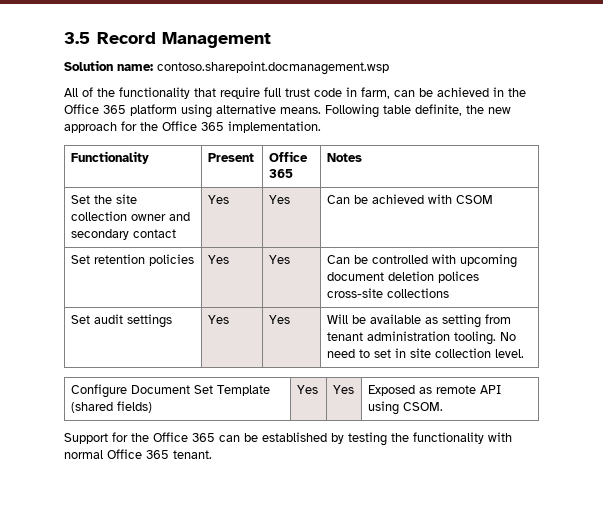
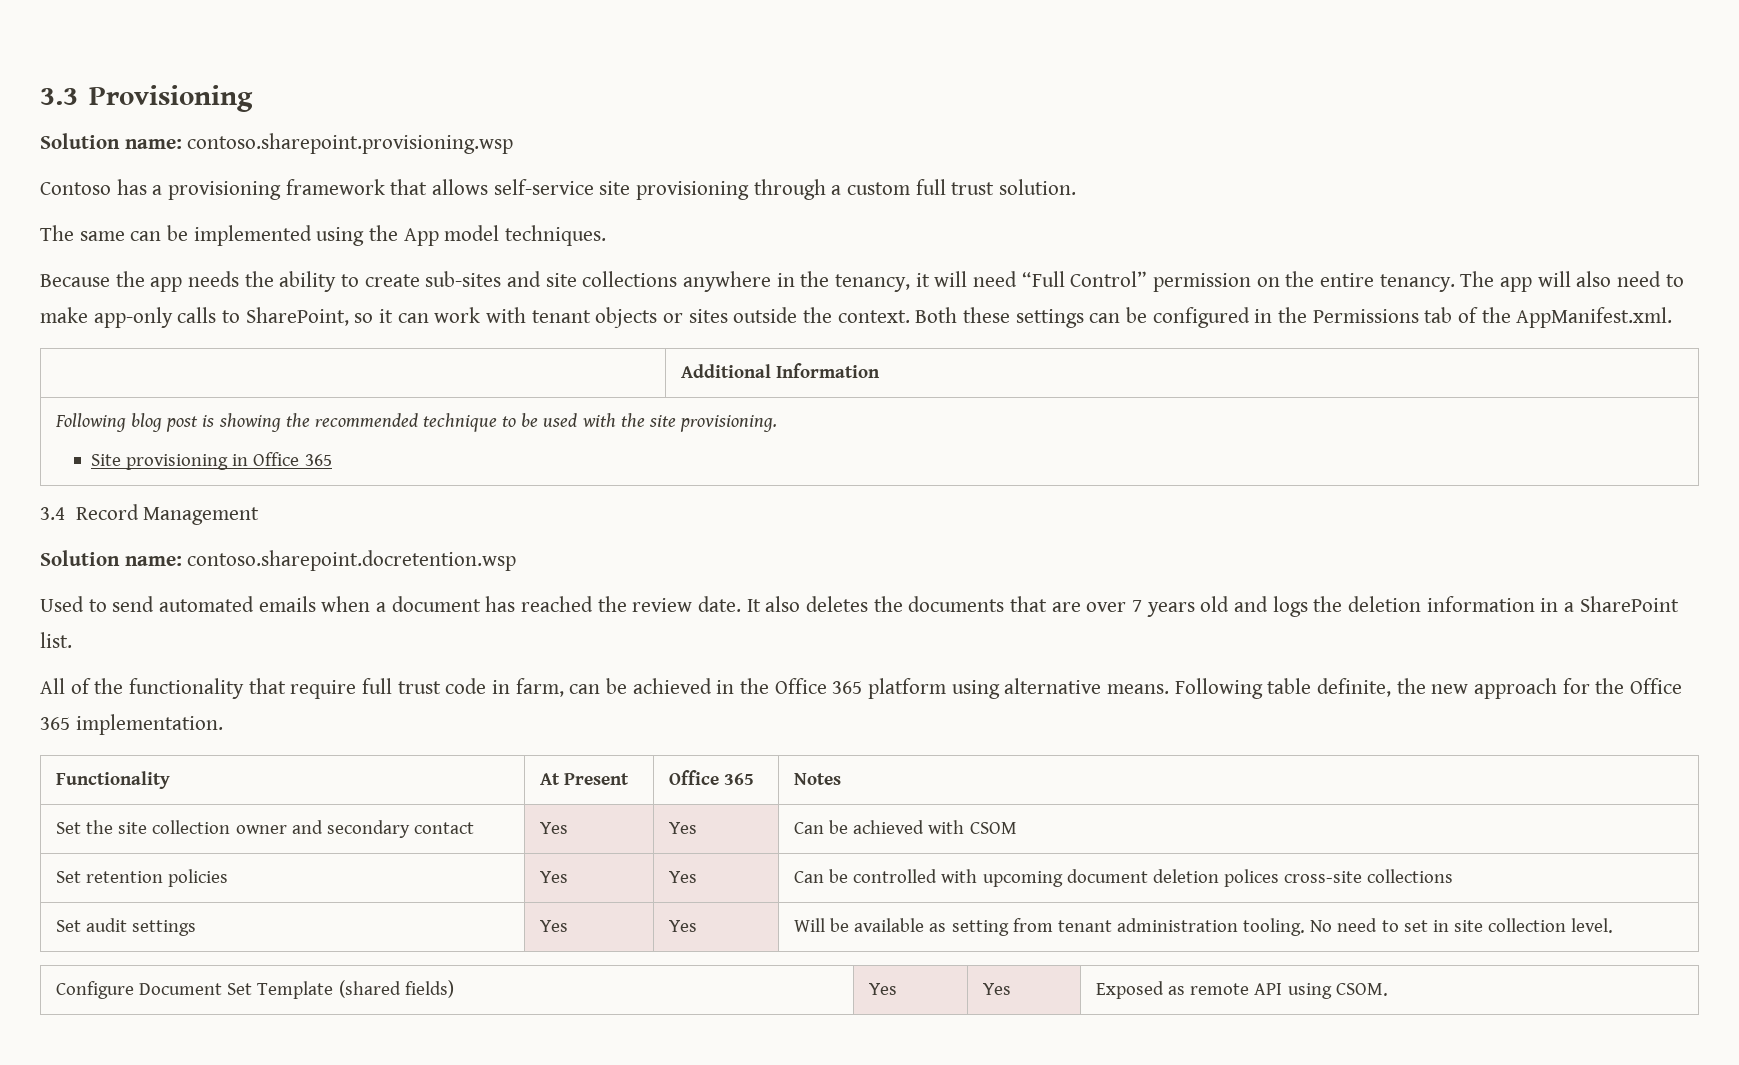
[64,32,271,48] [64,60,389,75] 3.5 Record Management // Solution name: contoso.sharepoint.docmanagement.wsp -> [40,85,253,112] [40,133,514,154] [40,179,1077,200] [40,225,607,246] [40,271,1684,292] [40,307,1673,328] [681,363,881,378] [55,413,777,432] [91,452,332,470] [40,504,260,525] [40,550,517,571] [40,596,1679,617] [40,632,72,648] 3.3 Provisioning // Solution name: contoso.sharepoint.provisioning.wsp // Contoso has a provisioning framework that allows self-service site provisioning through a custom full trust solution. // The same can be implemented using the App model techniques. // Because the app needs the ability to create sub-sites and site collections anywhere in the tenancy, it will need “Full Control” permission on the entire tenancy. The app will also need to make app-only calls to SharePoint, so it can work with tenant objects or sites outside the context. Both these settings can be configured in the Permissions tab of the AppManifest.xml. // | Additional Information // Following blog post is showing the recommended technique to be used with the site provisioning. // Site provisioning in Office 365 // 3.4 Record Management // Solution name: contoso.sharepoint.docretention.wsp // Used to send automated emails when a document has reached the review date. It also deletes the documents that are over 7 years old and logs the deletion information in a SharePoint list.
(149, 157) none -> [540,773,561,785] At
[64,432,512,446] [64,449,212,459] // Support for the Office 365 can be established by testing the functionality with normal Office 365 tenant. -> (1388, 989) none

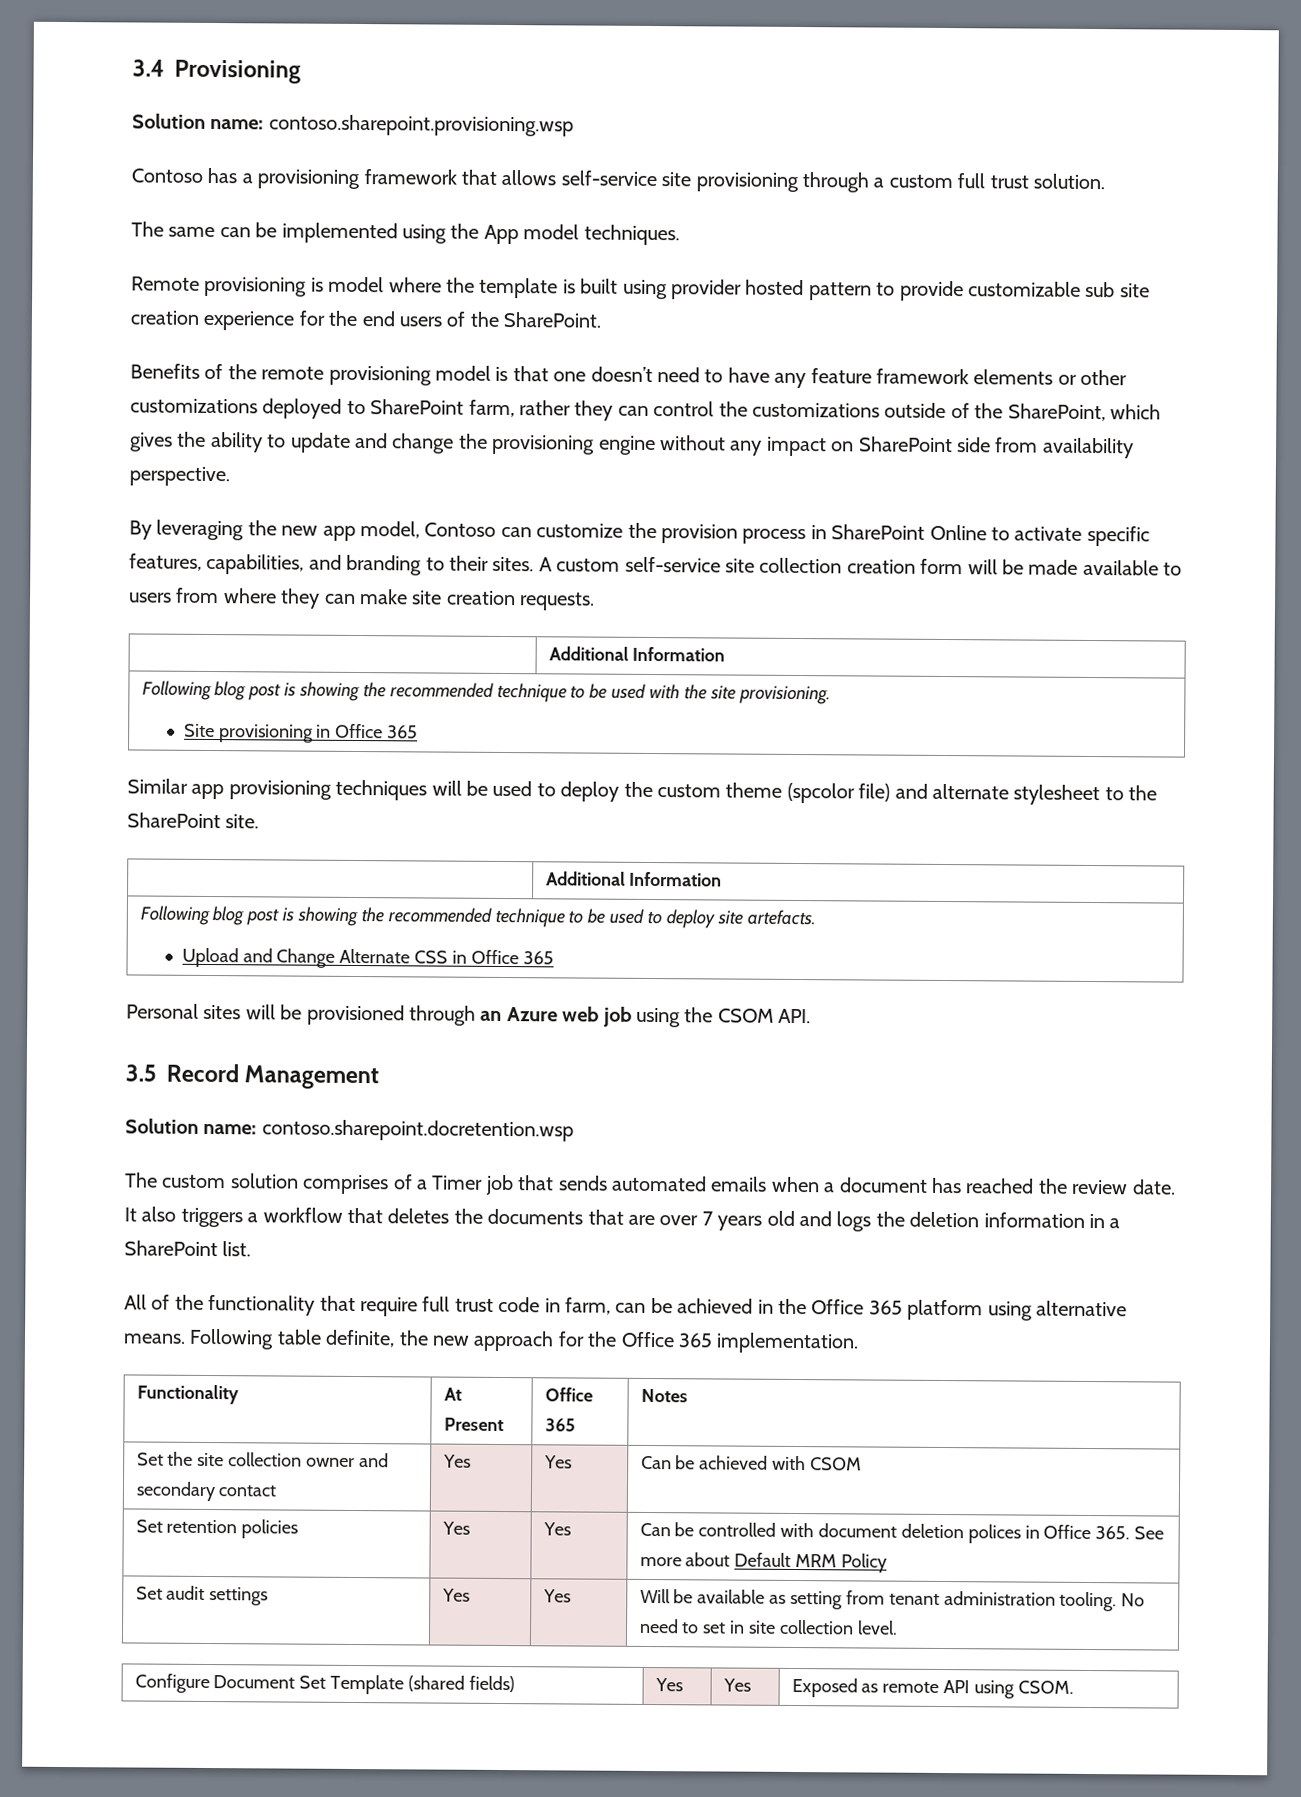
[40,88,78,105] 3.3 -> [132,59,165,77] 3.4
[40,271,1684,292] [40,307,1673,328] Because the app needs the ability to create sub-sites and site collections anywhere in the tenancy, it will need “Full Control” permission on the entire tenancy. The app will also need to make app-only calls to SharePoint, so it can work with tenant objects or sites outside the context. Both these settings can be configured in the Permissions tab of the AppManifest.xml. -> [131,276,1150,302] [130,310,602,331] [130,363,1128,389] [130,398,1161,422] [130,431,1134,459] [129,466,230,487] [129,519,1150,547] [129,553,1183,576] [129,587,596,611] Remote provisioning is model where the template is built using provider hosted pattern to provide customizable sub site creation experience for the end users of the SharePoint. // Benefits of the remote provisioning model is that one doesn’t need to have any feature framework elements or other customizations deployed to SharePoint farm, rather they can control the customizations outside of the SharePoint, which gives the ability to update and change the provisioning engine without any impact on SharePoint side from availability perspective. // By leveraging the new app model, Contoso can customize the provision process in SharePoint Online to activate specific features, capabilities, and branding to their sites. A custom self-service site collection creation form will be made available to users from where they can make site creation requests.
[40,507,65,520] 3.4 -> [127,778,1158,806] [127,812,260,829] [545,871,723,887] [139,905,816,929] [181,947,554,968] [126,1003,812,1028] [125,1064,157,1082] Similar app provisioning techniques will be used to deploy the custom theme (spcolor file) and alternate stylesheet to the SharePoint site. // | Additional Information // Following blog post is showing the recommended technique to be used to deploy site artefacts. // Upload and Change Alternate CSS in Office 365 // Personal sites will be provisioned through an Azure web job using the CSOM API. // 3.5
[40,596,155,612] Used to send -> [125,1172,608,1196] The custom solution comprises of a Timer job that sends
(801, 604) none -> [180,1207,383,1228] triggers a workflow that
[982,871,1063,887] upcoming -> (815, 1530) none
[1284,869,1454,883] cross-site collections -> [1024,1524,1165,1540] [639,1552,887,1573] in Office 365. See more about Default MRM Policy

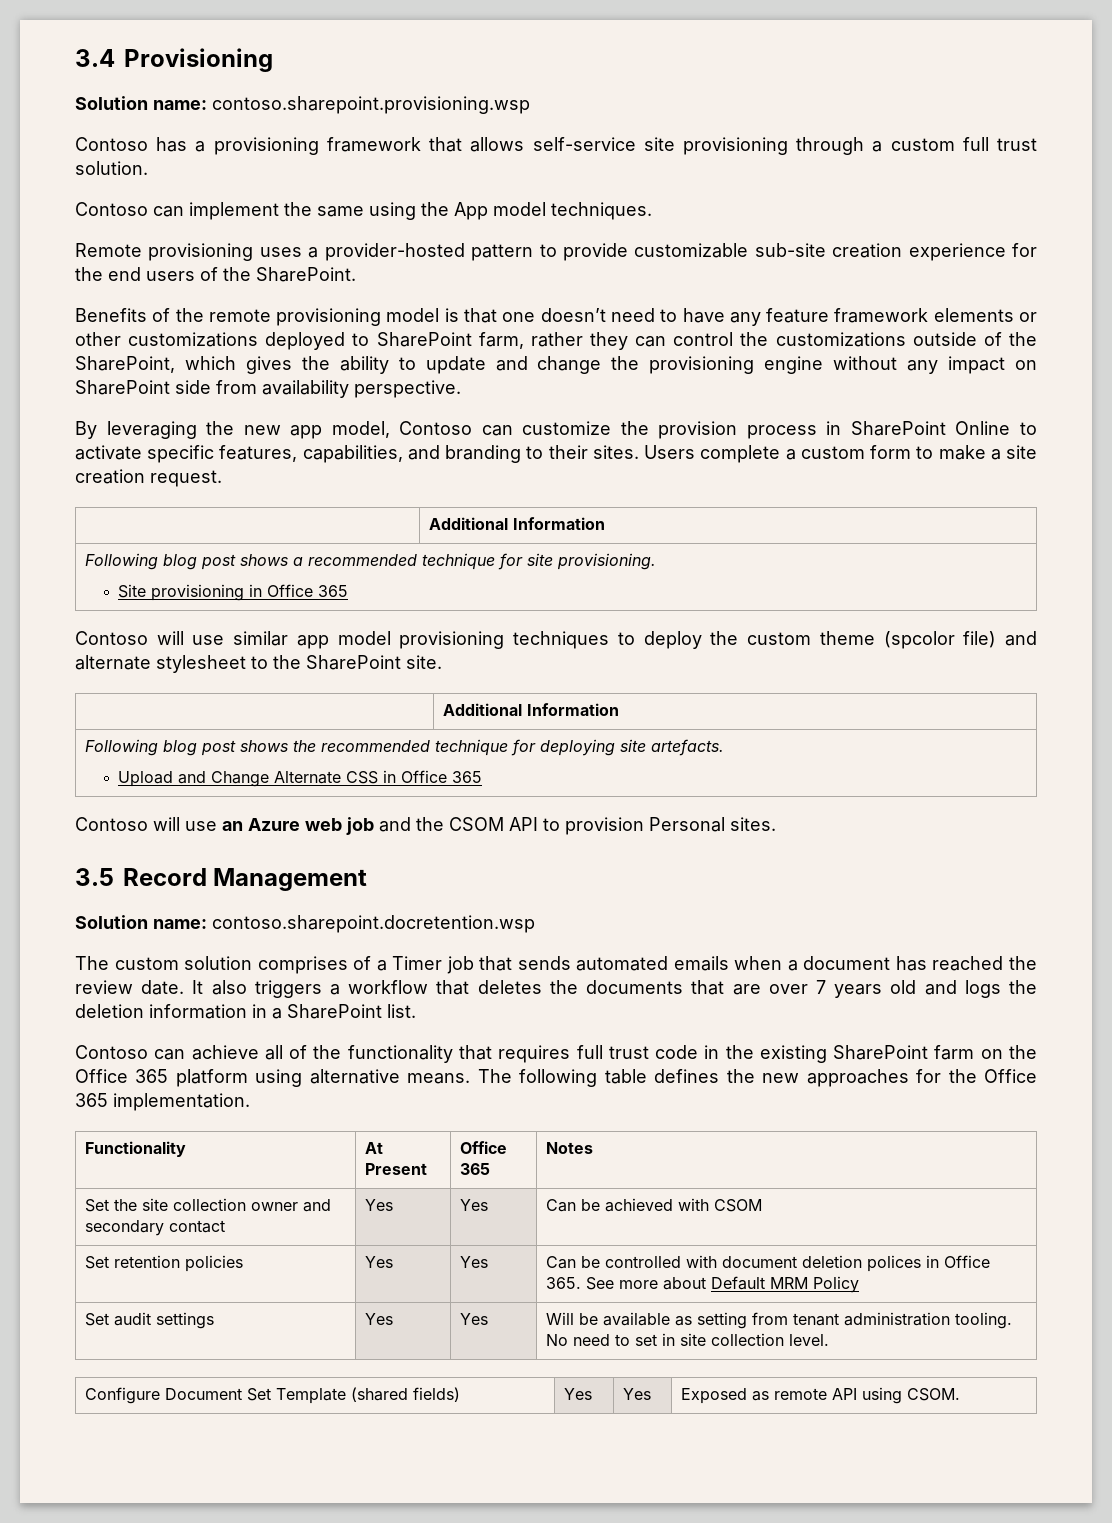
[131,221,398,244] The same can be implemented -> [75,202,364,220] Contoso can implement the same
[310,276,805,300] is model where the template is built using provider hosted -> [259,243,465,261] uses a provider-hosted
[1085,281,1150,298] sub site -> [754,243,826,257] sub-site
[538,556,1183,576] [129,587,596,611] [548,646,726,662] [141,680,707,703] A custom self-service site collection creation form will be made available to users from where they can make site creation requests. // | Additional Information // Following blog post is showing the recommended technique to be used with the -> [644,445,1038,463] [75,469,222,487] [428,517,605,530] [84,553,523,570] Users complete a custom form to make a site creation request. // | Additional Information // Following blog post shows a recommended technique for
[127,778,533,801] Similar app provisioning techniques will be used -> [75,631,610,649] Contoso will use similar app model provisioning techniques
[282,906,715,929] is showing the recommended technique to be used to deploy -> [239,739,615,756] shows the recommended technique for deploying
[126,1003,476,1026] Personal sites will be provisioned through -> [75,817,217,831] Contoso will use
[635,1007,681,1028] using -> [379,817,411,832] and
[778,1008,812,1024] API. -> [509,817,776,835] API to provision Personal sites.
[124,1294,147,1310] All -> [75,1045,283,1060] Contoso can achieve all
[360,1297,418,1317] require -> [498,1045,571,1063] requires
[564,1297,774,1315] farm, can be achieved in -> [725,1045,1003,1063] the existing SharePoint farm on
[189,1328,555,1352] Following table definite, the new approach -> [477,1069,909,1087] The following table defines the new approaches

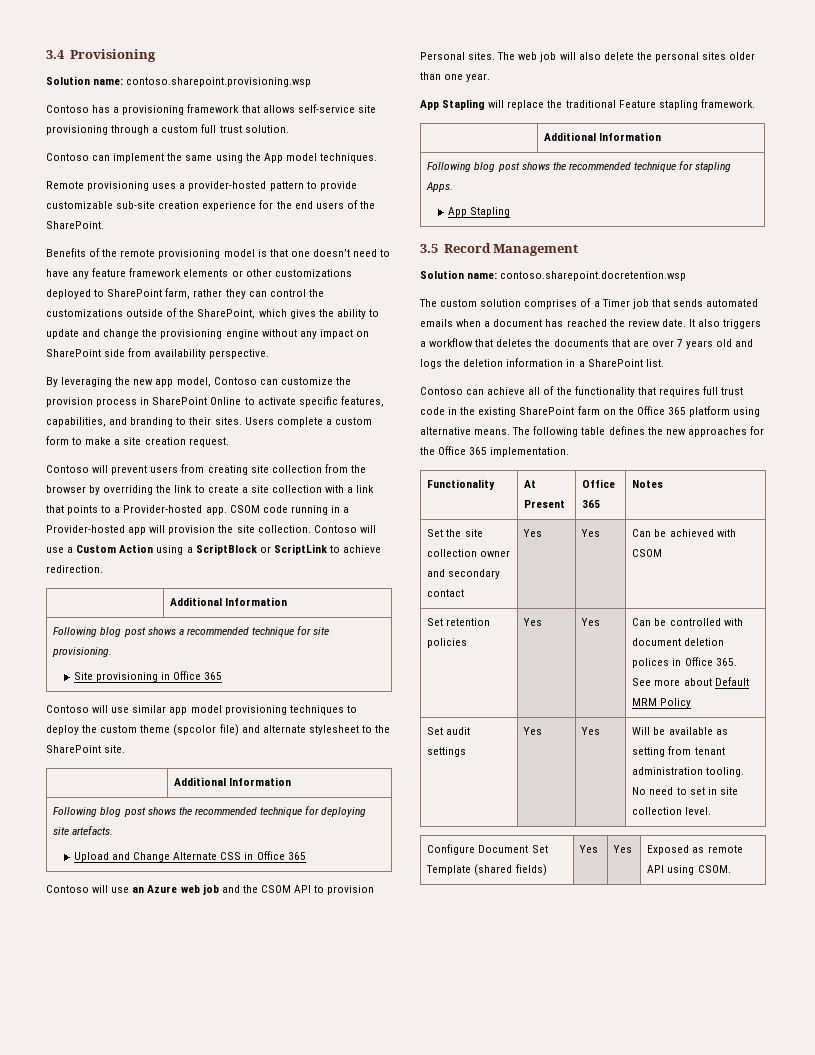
(222, 478) none -> [46,464,366,475] [46,485,375,495] [46,505,350,515] [46,525,376,535] [46,544,382,555] [46,565,103,573] // Contoso will prevent users from creating site collection from the browser by overriding the link to create a site collection with a link that points to a Provider-hosted app. CSOM code running in a Provider-hosted app will provision the site collection. Contoso will use a Custom Action using a ScriptBlock or ScriptLink to achieve redirection.
(776, 824) none -> [497,52,756,62] [420,72,491,82] [420,99,755,110] [544,132,662,141] [427,161,732,172] [426,182,454,192] [447,207,510,217] The web job will also delete the personal sites older than one year. // App Stapling will replace the traditional Feature stapling framework. // | Additional Information // Following blog post shows the recommended technique for stapling Apps. // App Stapling

